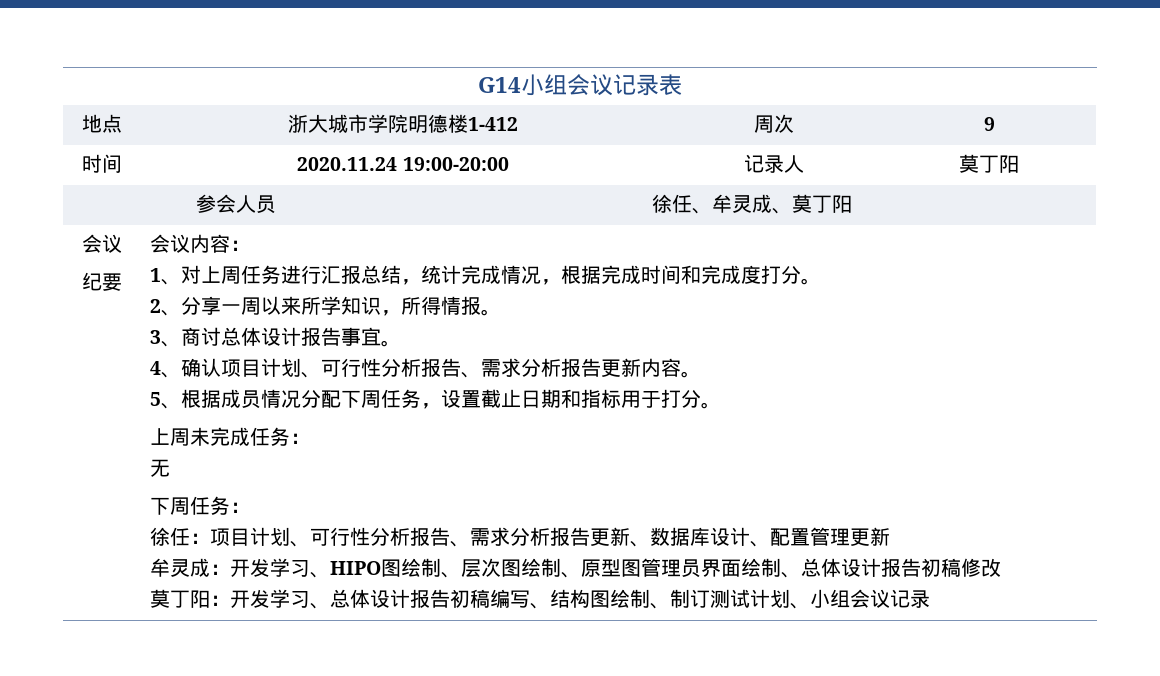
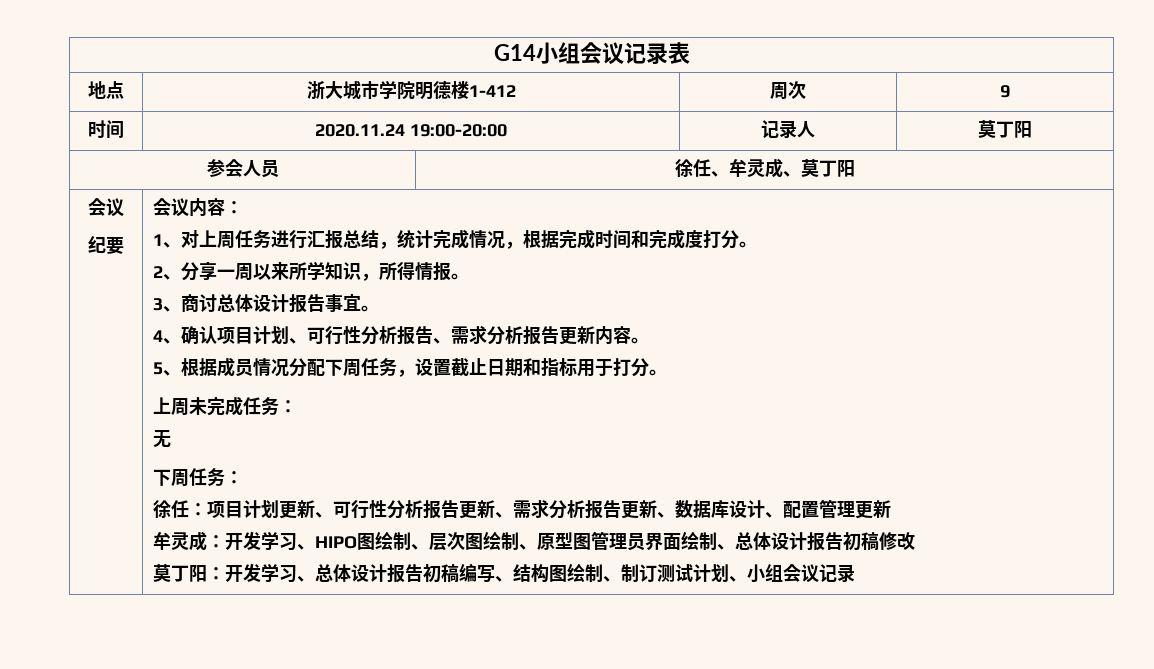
[289,527,450,547] 、可行性分析报告 -> [278,500,495,519] 更新、可行性分析报告更新

